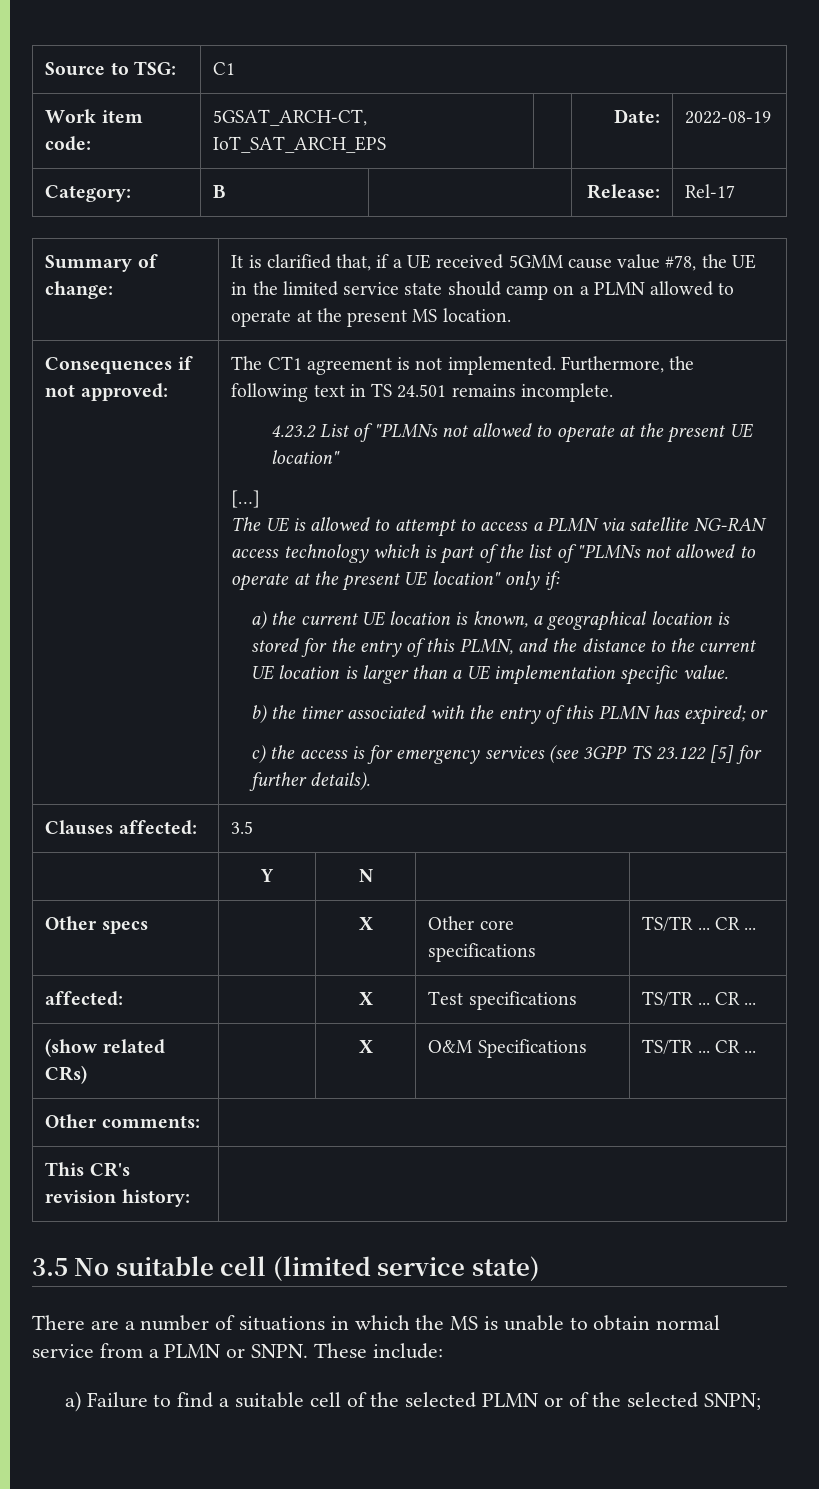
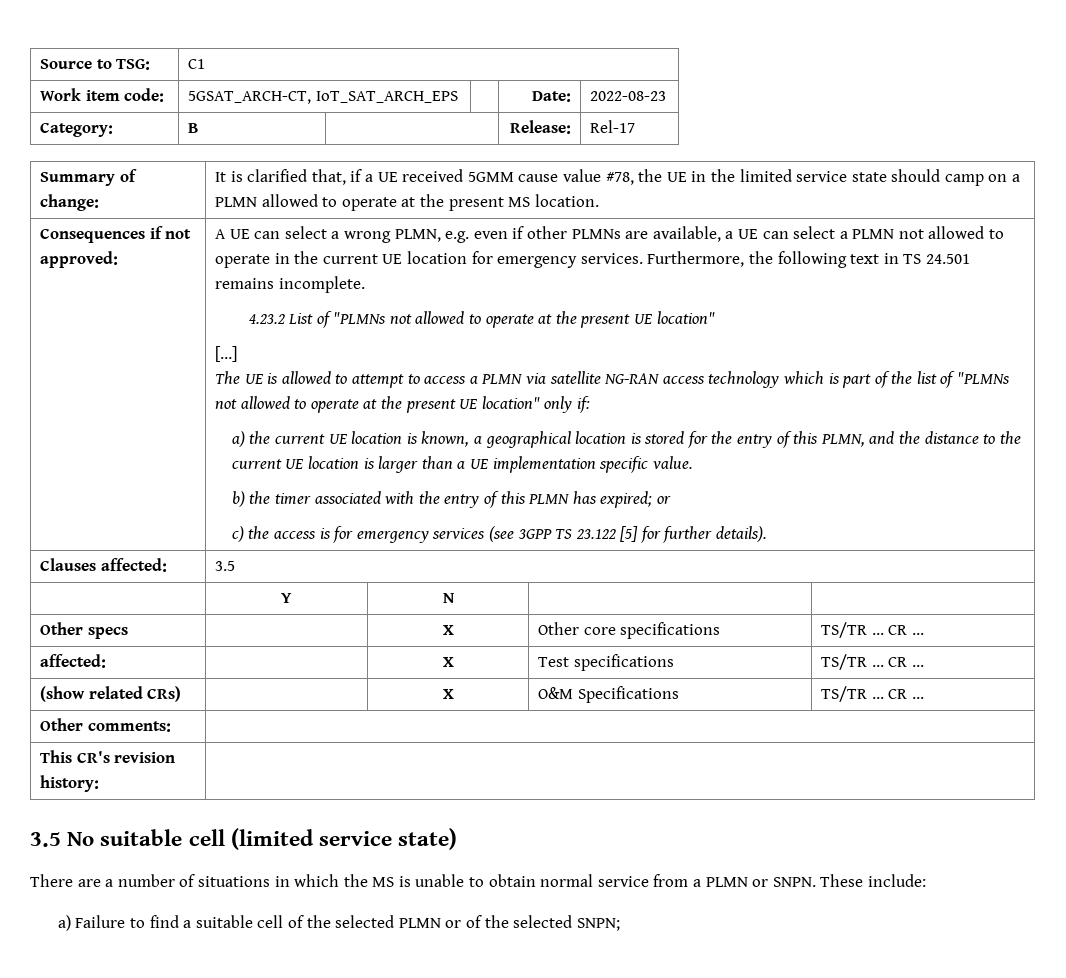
[685,111,772,124] 2022-08-19 -> [590,91,667,101] 2022-08-23
[231,356,556,375] The CT1 agreement is not implemented. -> [215,226,1005,243] [215,251,643,268] A UE can select a wrong PLMN, e.g. even if other PLMNs are available, a UE can select a PLMN not allowed to operate in the current UE location for emergency services.

